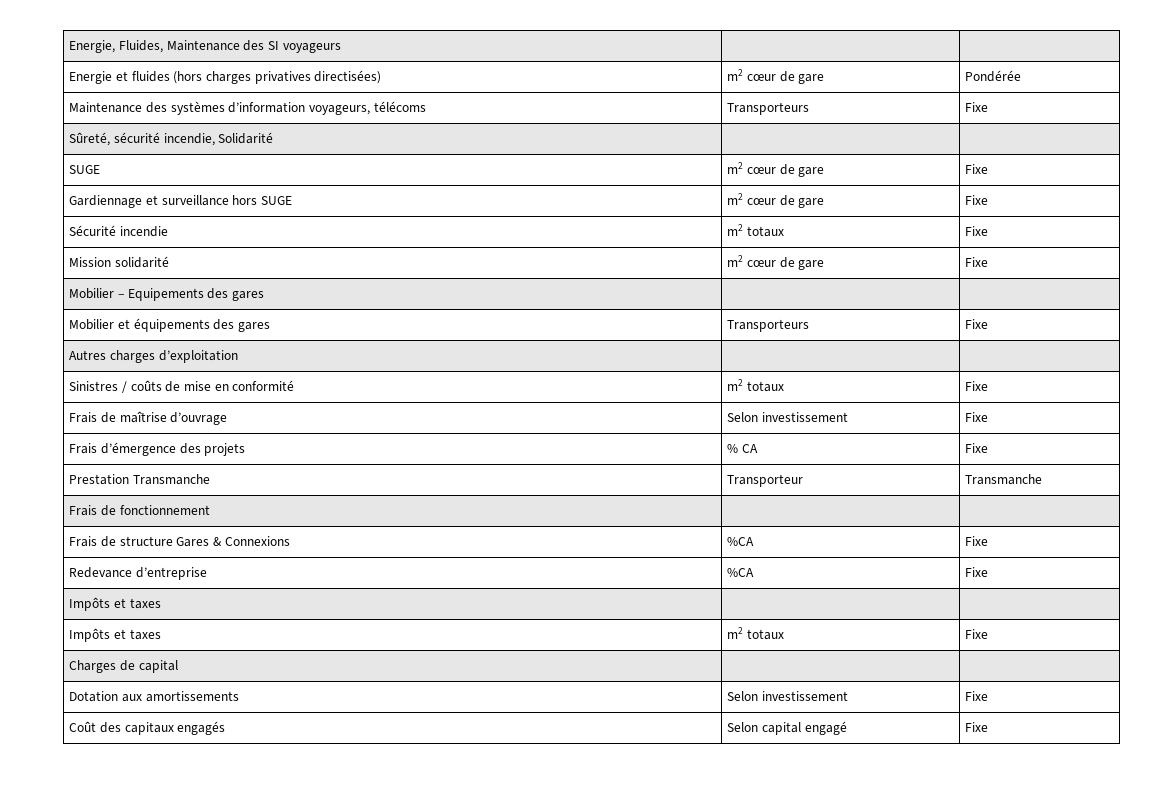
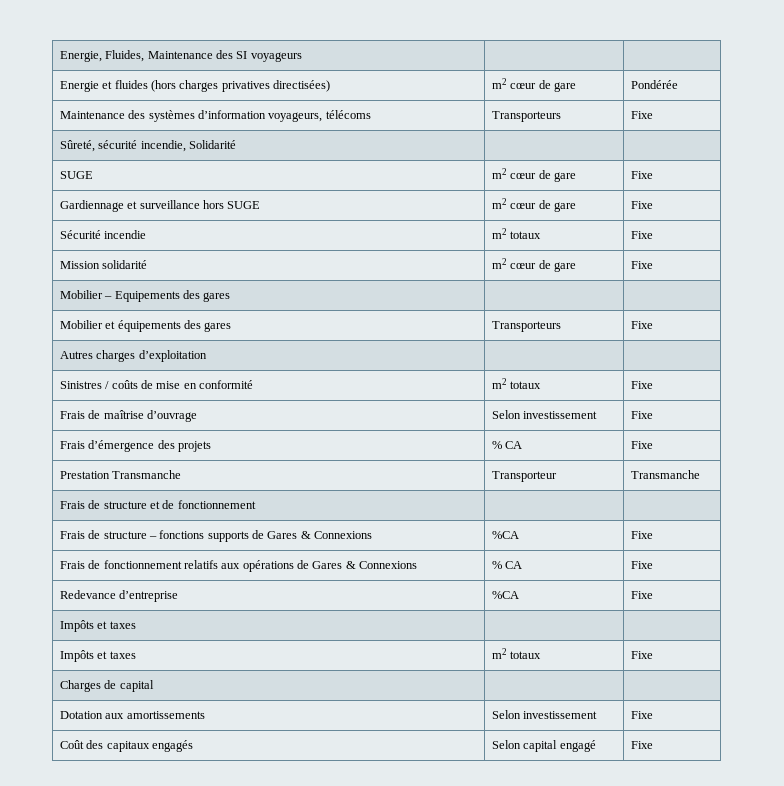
(117, 510) none -> [103,500,175,509] structure et de
(173, 541) none -> [148,530,265,542] – fonctions supports de
(989, 541) none -> [59,560,418,572] [491,561,523,569] [630,561,653,569] // Frais de fonctionnement relatifs aux opérations de Gares & Connexions | % CA | Fixe

